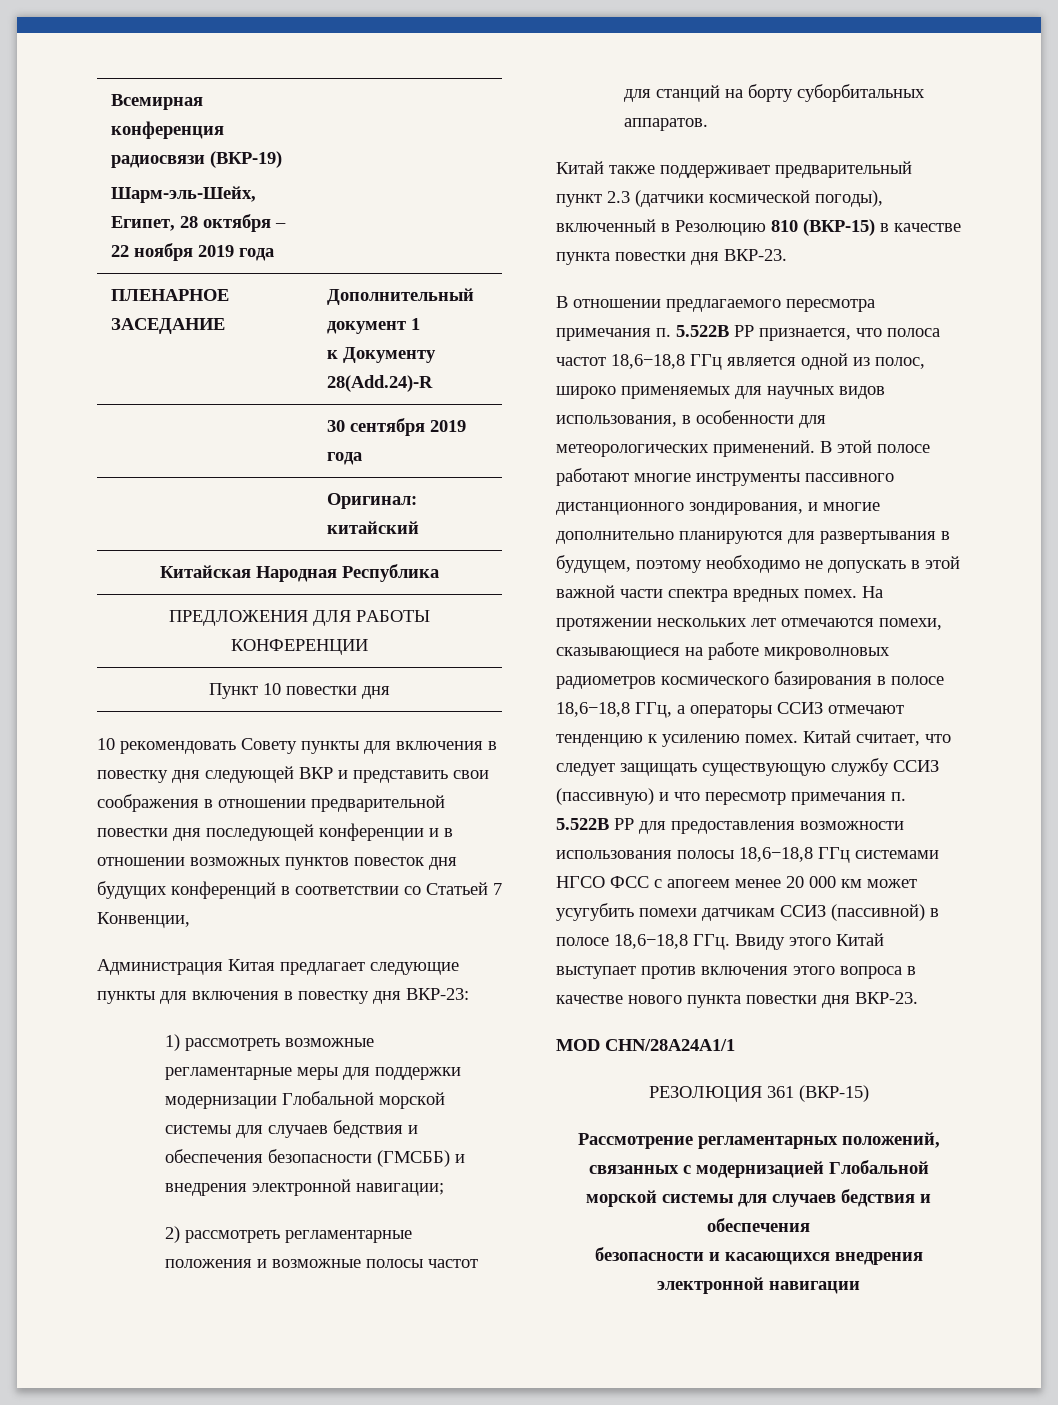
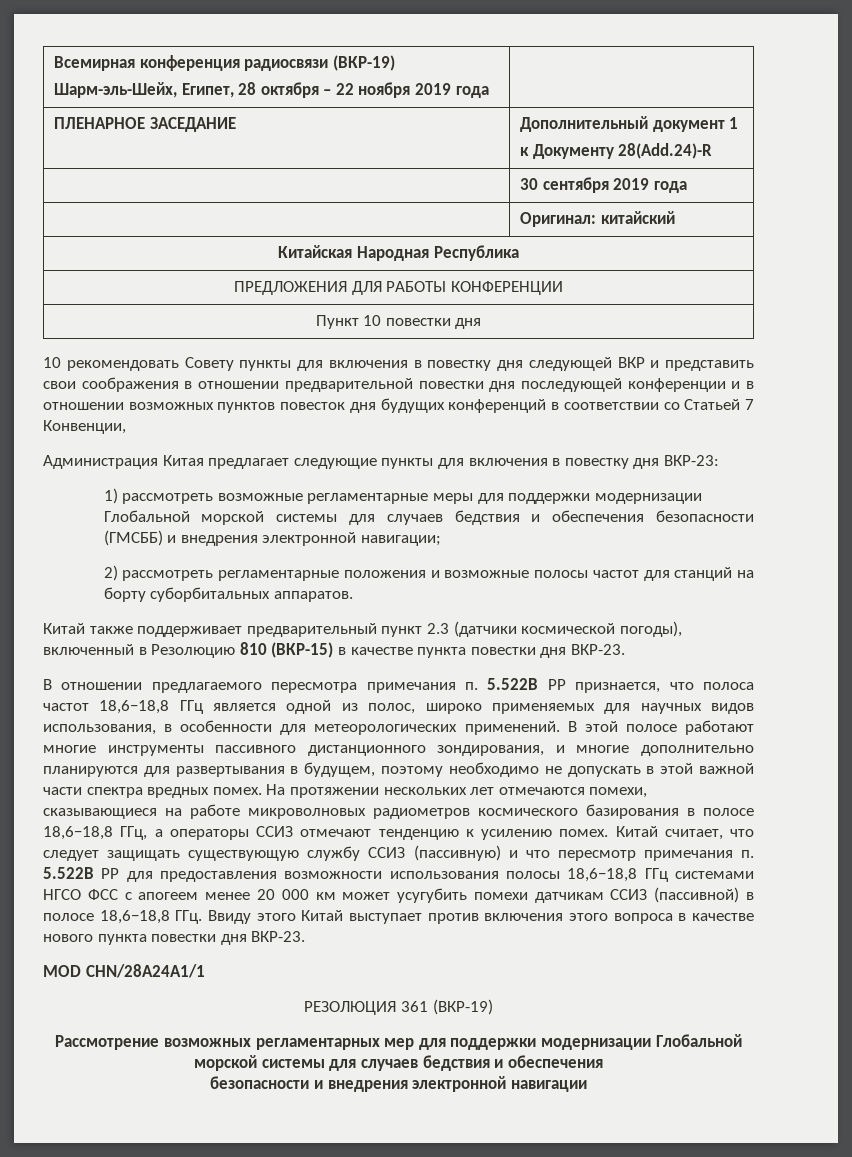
[798,1085,869,1102] (ВКР-15) -> [432,999,493,1015] (ВКР-19)
[697,1132,940,1149] [588,1161,824,1178] регламентарных положений, связанных с модернизацией -> [164,1038,651,1050] возможных регламентарных мер для поддержки модернизации
[724,1252,830,1265] касающихся -> (323, 1084) none

